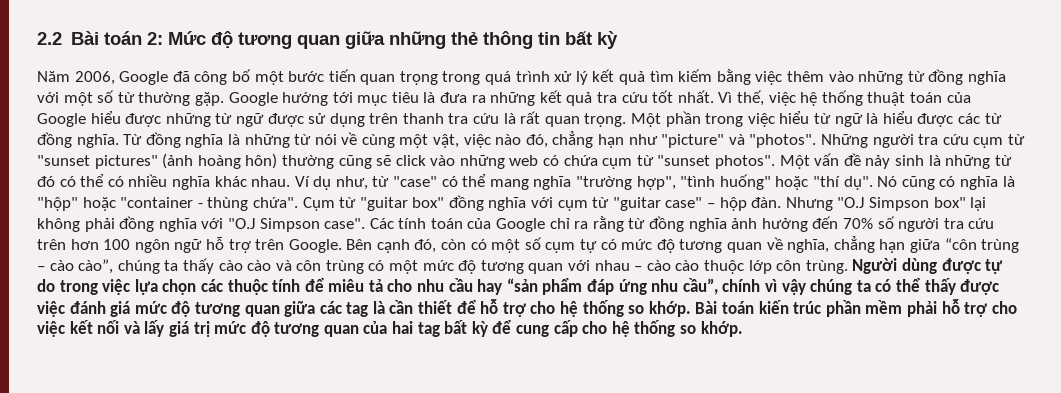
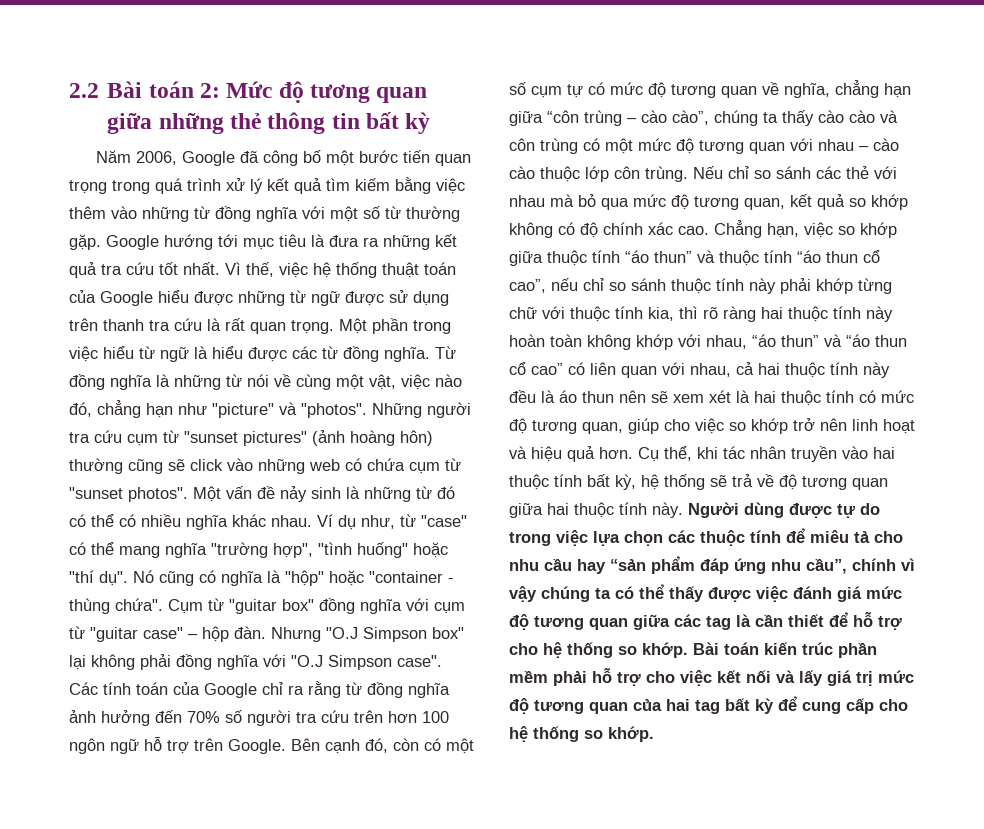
(848, 267) none -> [693,166,897,179] [509,194,908,210] [509,220,897,238] [509,250,880,266] [509,278,892,294] [509,306,893,322] [509,334,907,350] [509,362,890,378] [509,390,914,406] [509,418,915,434] [509,446,895,462] [509,474,888,490] [509,502,683,518] Nếu chỉ so sánh các thẻ với nhau mà bỏ qua mức độ tương quan, kết quả so khớp không có độ chính xác cao. Chẳng hạn, việc so khớp giữa thuộc tính “áo thun” và thuộc tính “áo thun cổ cao”, nếu chỉ so sánh thuộc tính này phải khớp từng chữ với thuộc tính kia, thì rõ ràng hai thuộc tính này hoàn toàn không khớp với nhau, “áo thun” và “áo thun cổ cao” có liên quan với nhau, cả hai thuộc tính này đều là áo thun nên sẽ xem xét là hai thuộc tính có mức độ tương quan, giúp cho việc so khớp trở nên linh hoạt và hiệu quả hơn. Cụ thể, khi tác nhân truyền vào hai thuộc tính bất kỳ, hệ thống sẽ trả về độ tương quan giữa hai thuộc tính này.

